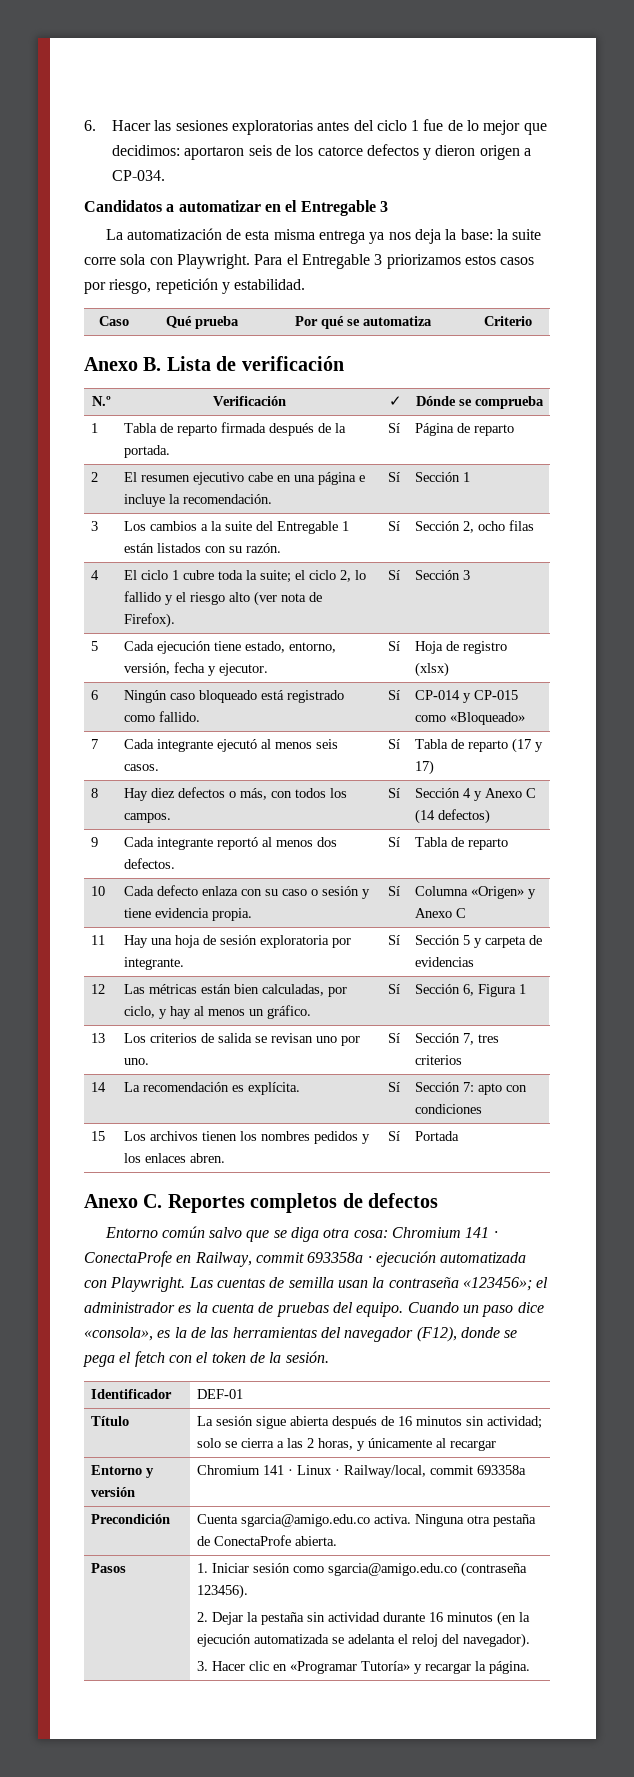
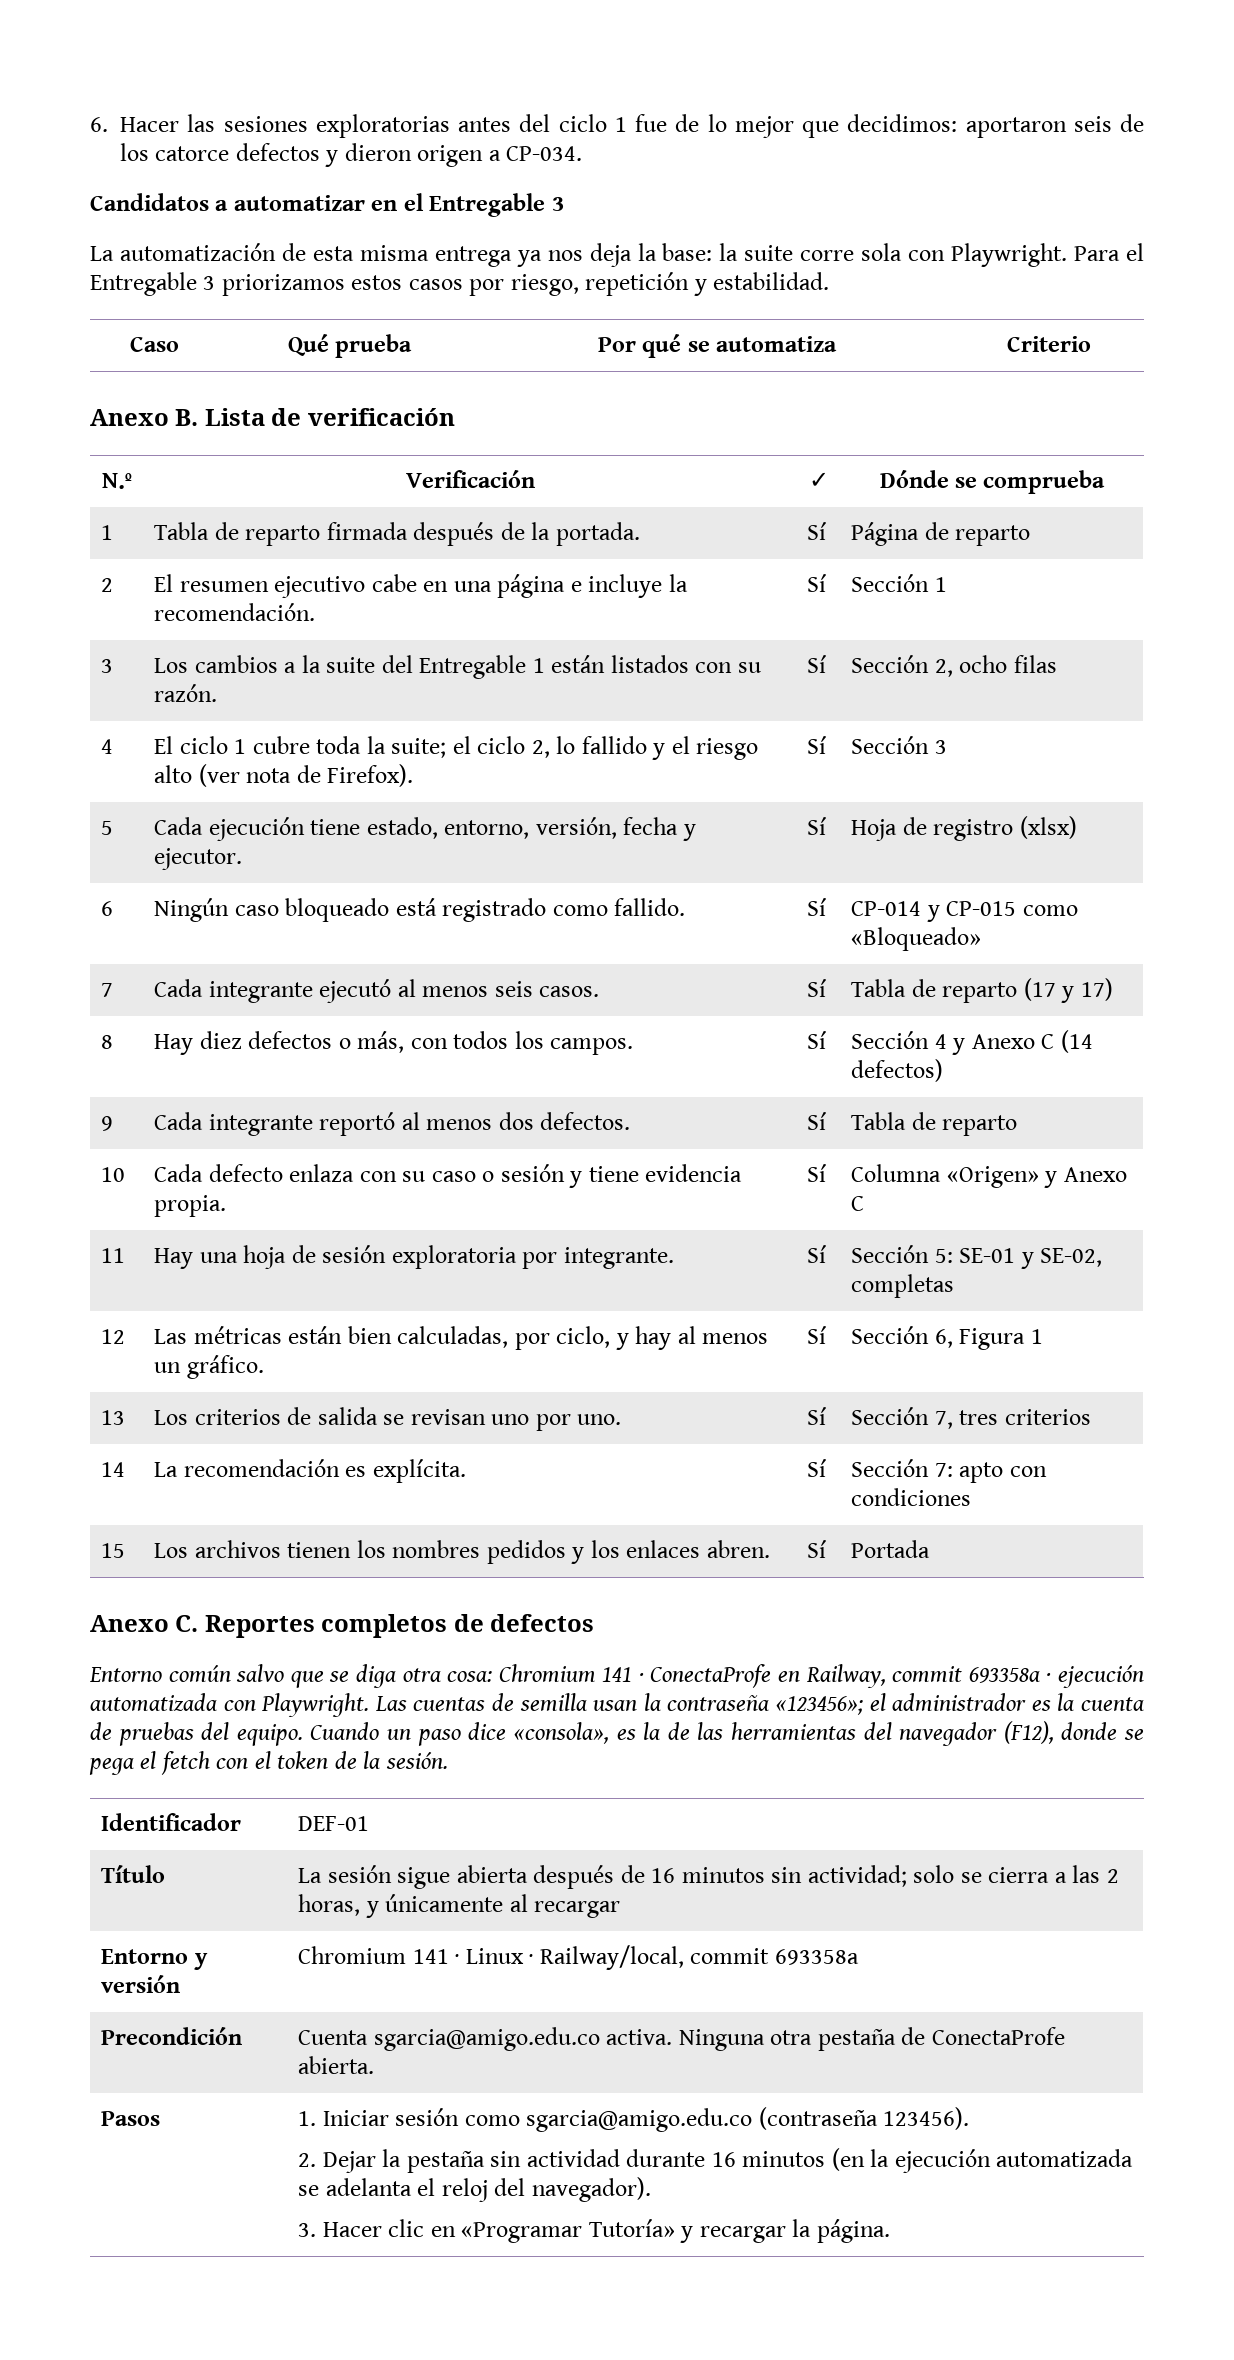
[462,935,542,948] [414,957,474,967] 5 y carpeta de evidencias -> [934,1248,1103,1269] [851,1274,955,1298] 5: SE-01 y SE-02, completas

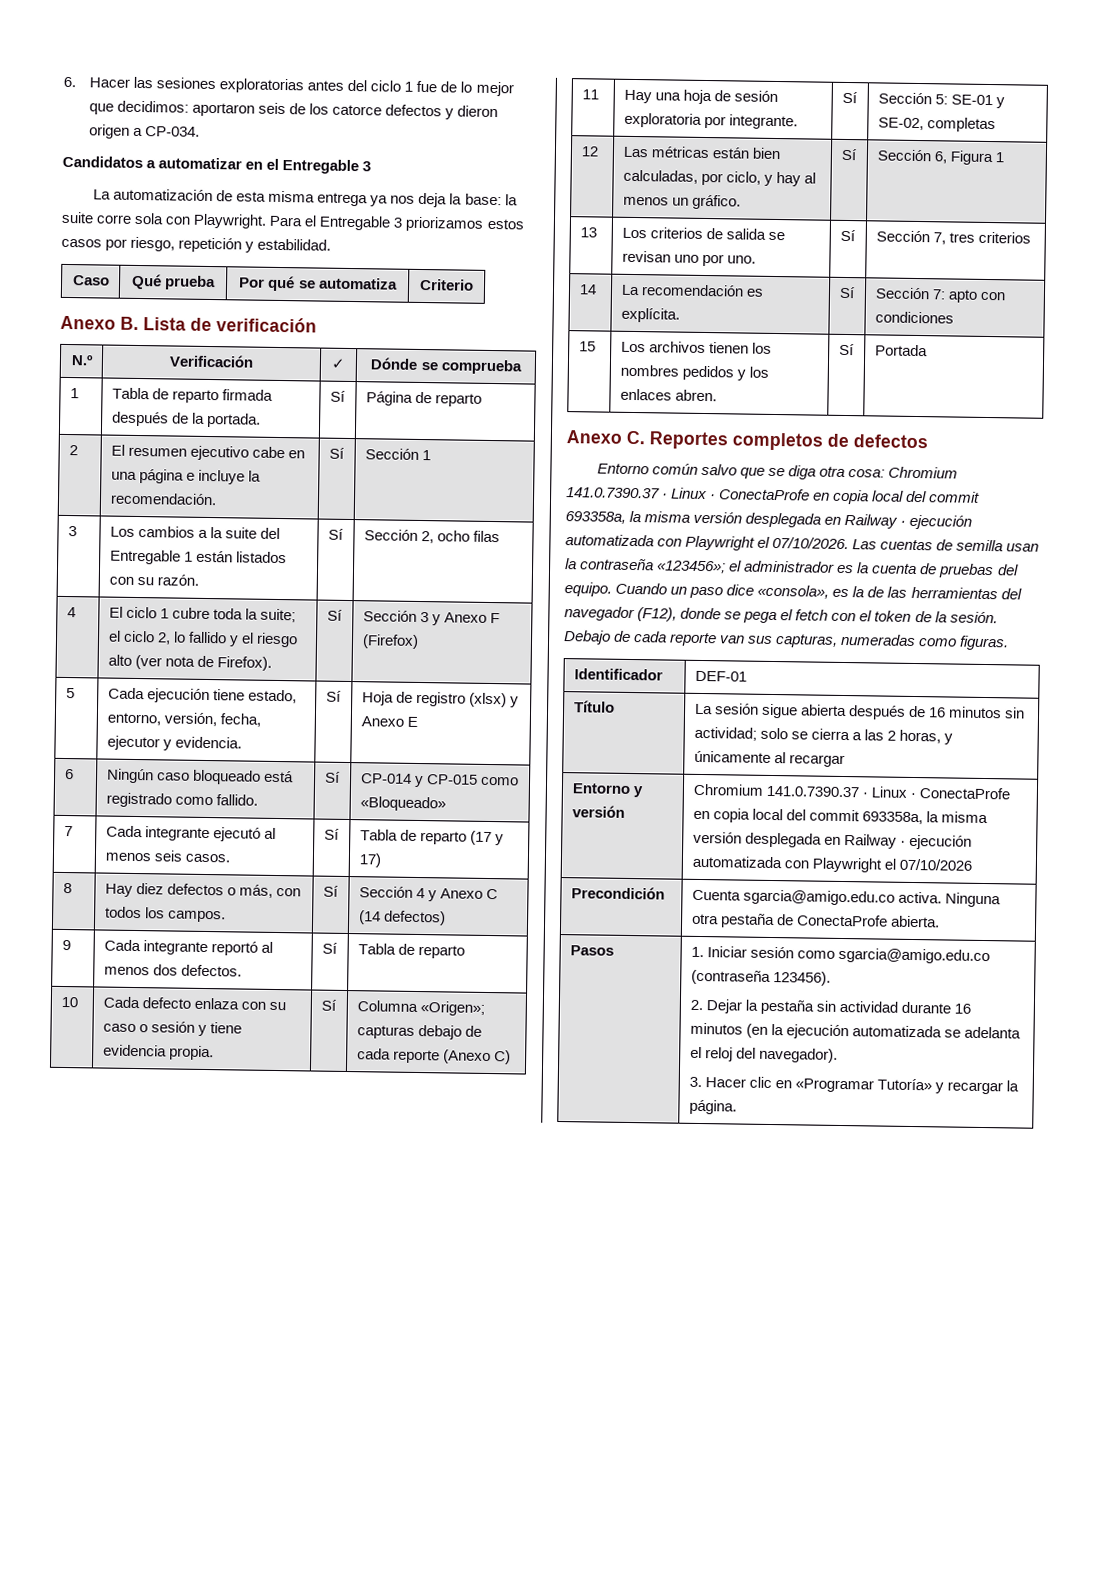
(947, 747) none -> [432,612,501,626] [361,634,419,649] y Anexo F (Firefox)
[623,817,696,841] [154,848,243,870] fecha y ejecutor. -> [220,713,262,727] [106,735,243,751] fecha, ejecutor y evidencia.
(1077, 827) none -> [510,696,520,708] [360,716,418,727] y Anexo E
[946,1166,1127,1188] [851,1196,865,1211] «Origen» y Anexo C -> [419,1001,485,1016] [356,1025,483,1040] [356,1048,512,1065] «Origen»; capturas debajo de cada reporte (Anexo C)
[602,1664,1145,1688] [90,1693,370,1717] 141 · ConectaProfe en Railway, commit 693358a · ejecución automatizada con Playwright. -> [566,487,981,505] [565,510,973,530] [565,534,850,551] 141.0.7390.37 · Linux · ConectaProfe en copia local del commit 693358a, la misma versión desplegada en Railway · ejecución automatizada con Playwright el 07/10/2026.
(448, 1760) none -> [563,630,1010,651] Debajo de cada reporte van sus capturas, numeradas como figuras.
[412,1945,859,1970] 141 · Linux · Railway/local, commit 693358a -> [765,785,1011,800] [692,808,989,825] [692,831,973,850] [691,855,973,873] 141.0.7390.37 · Linux · ConectaProfe en copia local del commit 693358a, la misma versión desplegada en Railway · ejecución automatizada con Playwright el 07/10/2026

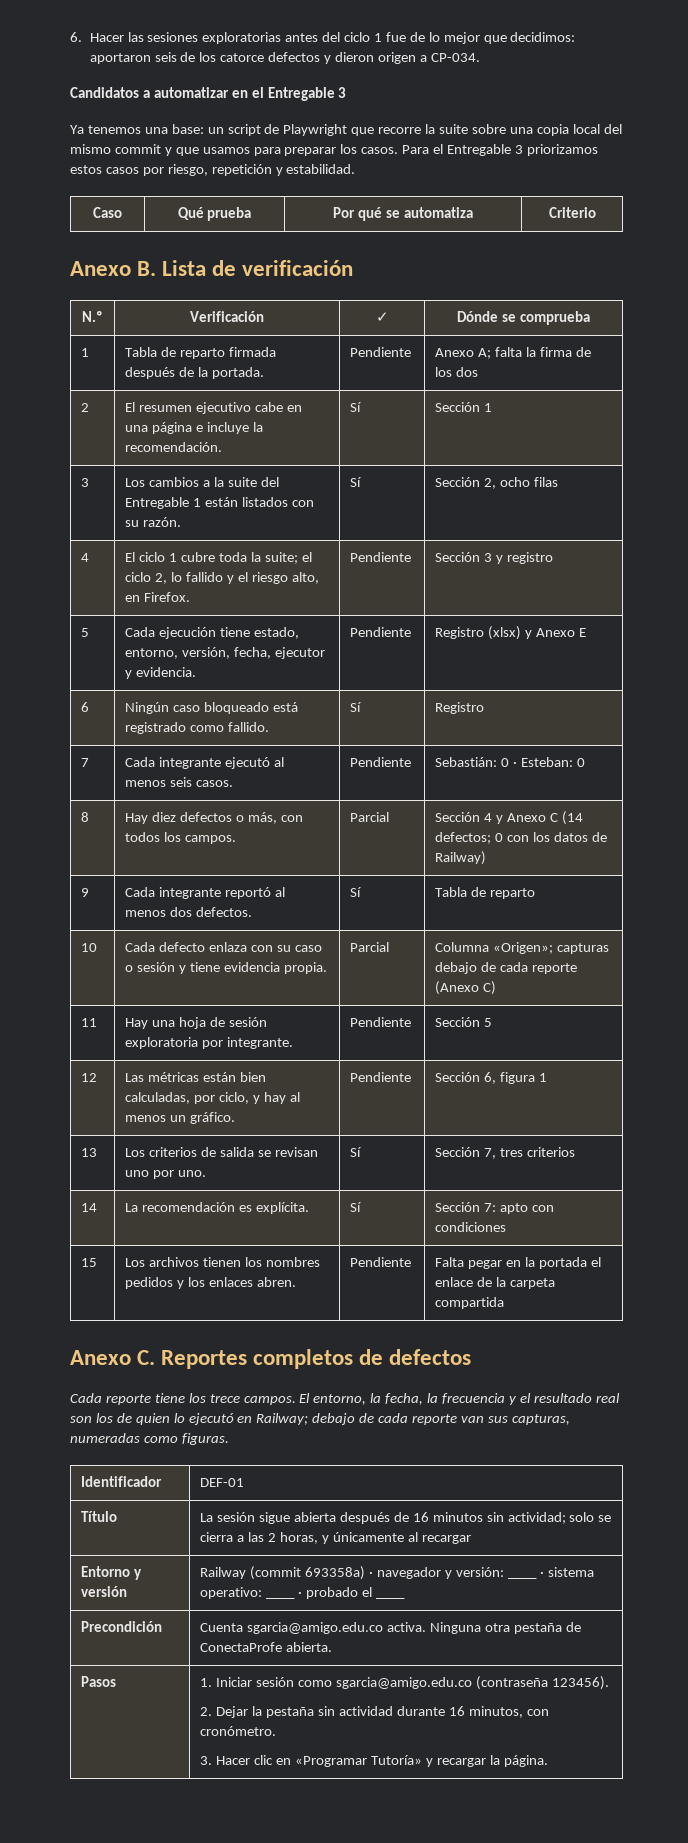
[93,188,518,208] [61,211,268,229] La automatización de esta misma entrega ya nos deja la base: la suite corre sola con Playwright. -> [70,124,622,136] [70,144,399,156] Ya tenemos una base: un script de Playwright que recorre la suite sobre una copia local del mismo commit y que usamos para preparar los casos.
[329,390,346,402] [365,391,483,407] Sí | Página de reparto -> [350,347,412,357] [435,347,591,359] [435,367,479,377] Pendiente | Anexo A; falta la firma de los dos
[107,654,273,671] [326,609,343,621] alto (ver nota de Firefox). | Sí -> [291,572,319,584] [125,592,191,602] [350,552,412,562] alto, en Firefox. | Pendiente
[444,612,501,624] [361,634,419,649] Anexo F (Firefox) -> [507,552,554,564] registro
[325,690,342,702] [361,691,467,707] Sí | Hoja de registro -> [350,627,412,637] [435,627,485,639] Pendiente | Registro
[359,773,520,788] [359,796,446,812] CP-014 y CP-015 como «Bloqueado» -> [435,702,485,714] Registro
[323,828,340,840] [359,829,505,846] [358,853,382,868] Sí | Tabla de reparto (17 y 17) -> [350,757,412,767] [435,757,585,767] Pendiente | Sebastián: 0 · Esteban: 0
[322,885,339,897] Sí -> [350,812,390,822] Parcial
[383,910,446,926] defectos) -> [435,832,607,844] [435,851,487,865] defectos; 0 con los datos de Railway)
[320,999,337,1011] Sí -> [350,942,390,952] Parcial
[841,91,858,104] [877,92,1006,109] [877,117,996,133] Sí | Sección 5: SE-01 y SE-02, completas -> [350,1017,412,1027] [435,1017,493,1027] Pendiente | Sección 5
[840,148,858,161] Sí -> [350,1072,412,1082] Pendiente
[950,150,994,166] Figura -> [500,1072,536,1084] figura
[838,343,855,356] [874,344,928,357] Sí | Portada -> [350,1257,412,1267] [435,1257,601,1269] [435,1277,556,1289] [435,1297,505,1309] Pendiente | Falta pegar en la portada el enlace de la carpeta compartida
[597,463,959,480] [566,487,981,505] [565,510,973,530] [565,534,1040,552] [565,558,1019,579] [564,582,1022,600] [564,606,998,624] [563,630,611,645] Entorno común salvo que se diga otra cosa: Chromium 141.0.7390.37 · Linux · ConectaProfe en copia local del commit 693358a, la misma versión desplegada en Railway · ejecución automatizada con Playwright el 07/10/2026. Las cuentas de semilla usan la contraseña «123456»; el administrador es la cuenta de pruebas del equipo. Cuando un paso dice «consola», es la de las herramientas del navegador (F12), donde se pega el fetch con el token de la sesión. Debajo -> [70,1393,620,1405] [70,1413,356,1425] Cada reporte tiene los trece campos. El entorno, la fecha, la frecuencia y el resultado real son los de quien lo ejecutó en Railway; debajo
[692,783,1011,800] [692,808,989,825] [692,831,973,850] [691,855,973,873] Chromium 141.0.7390.37 · Linux · ConectaProfe en copia local del commit 693358a, la misma versión desplegada en Railway · ejecución automatizada con Playwright el 07/10/2026 -> [200,1566,504,1580] [507,1577,537,1579] [539,1567,594,1577] [200,1587,296,1599] [298,1587,372,1599] [375,1597,405,1599] Railway (commit 693358a) · navegador y versión: ____ · sistema operativo: ____ · probado el ____
[689,1022,1022,1040] [689,1046,839,1063] minutos (en la ejecución automatizada se adelanta el reloj del navegador). -> [468,1706,549,1718] [200,1726,277,1736] minutos, con cronómetro.

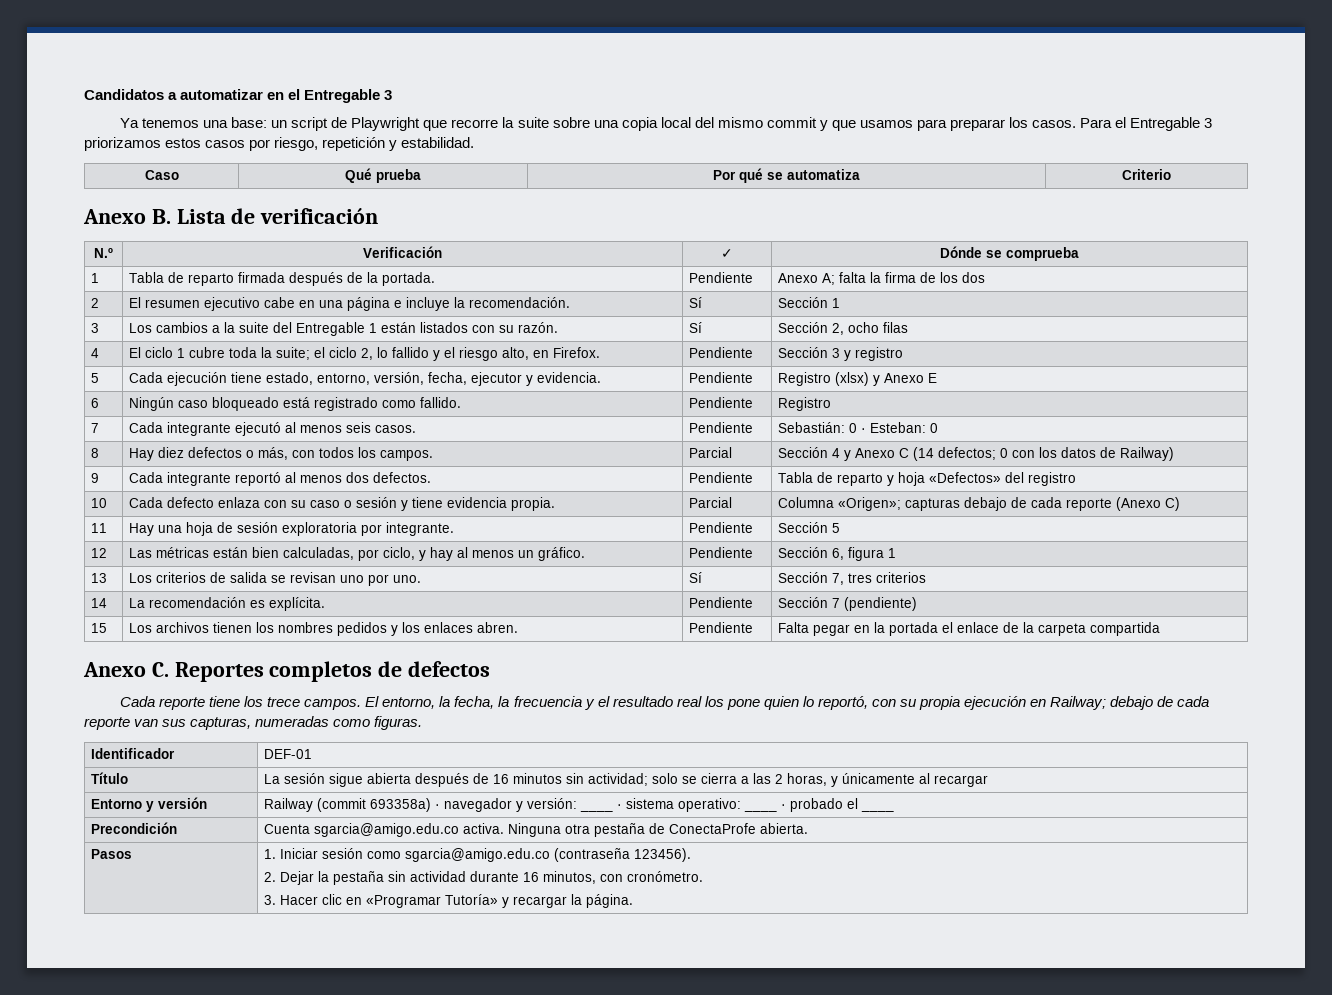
[70,32,576,44] [89,52,480,64] 6. Hacer las sesiones exploratorias antes del ciclo 1 fue de lo mejor que decidimos: aportaron seis de los catorce defectos y dieron origen a CP-034. // -> (84, 94) none
[350,702,362,712] Sí -> [689,397,754,408] Pendiente
[350,887,362,897] [435,887,536,899] Sí | Tabla de reparto -> [689,472,754,483] [778,472,1077,486] Pendiente | Tabla de reparto y hoja «Defectos» del registro
[350,1202,362,1212] [435,1202,555,1214] [435,1222,507,1232] Sí | Sección 7: apto con condiciones -> [689,597,754,608] [778,597,918,611] Pendiente | Sección 7 (pendiente)
[70,1413,234,1425] son los de quien lo ejecutó -> [704,696,1027,710] los pone quien lo reportó, con su propia ejecución

